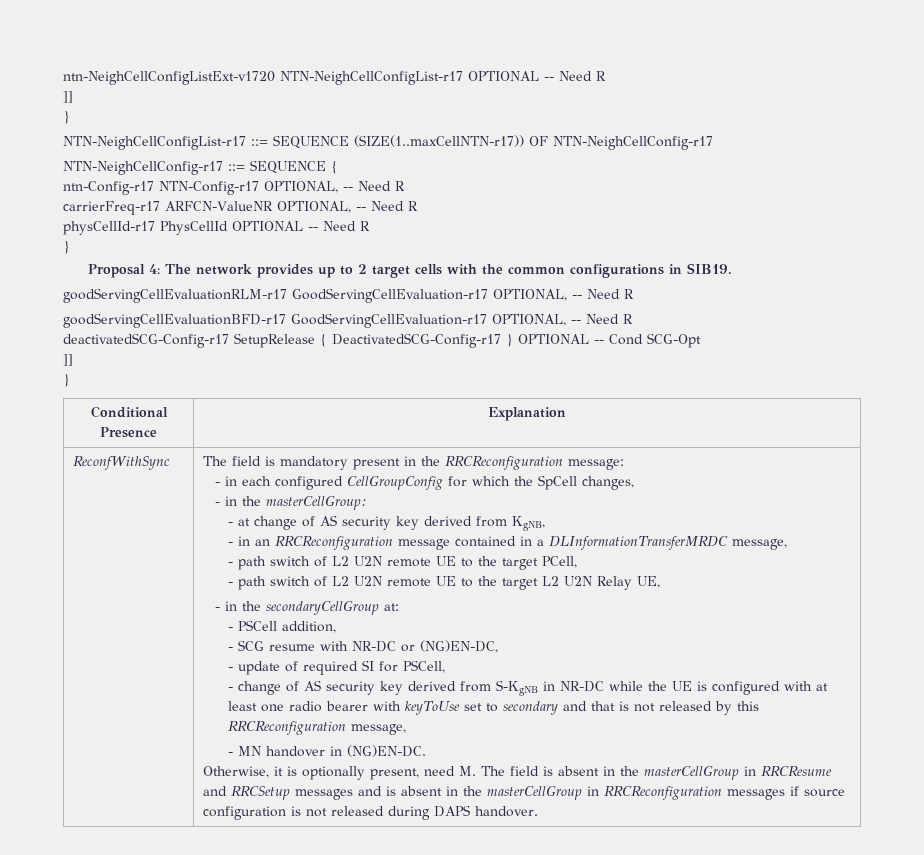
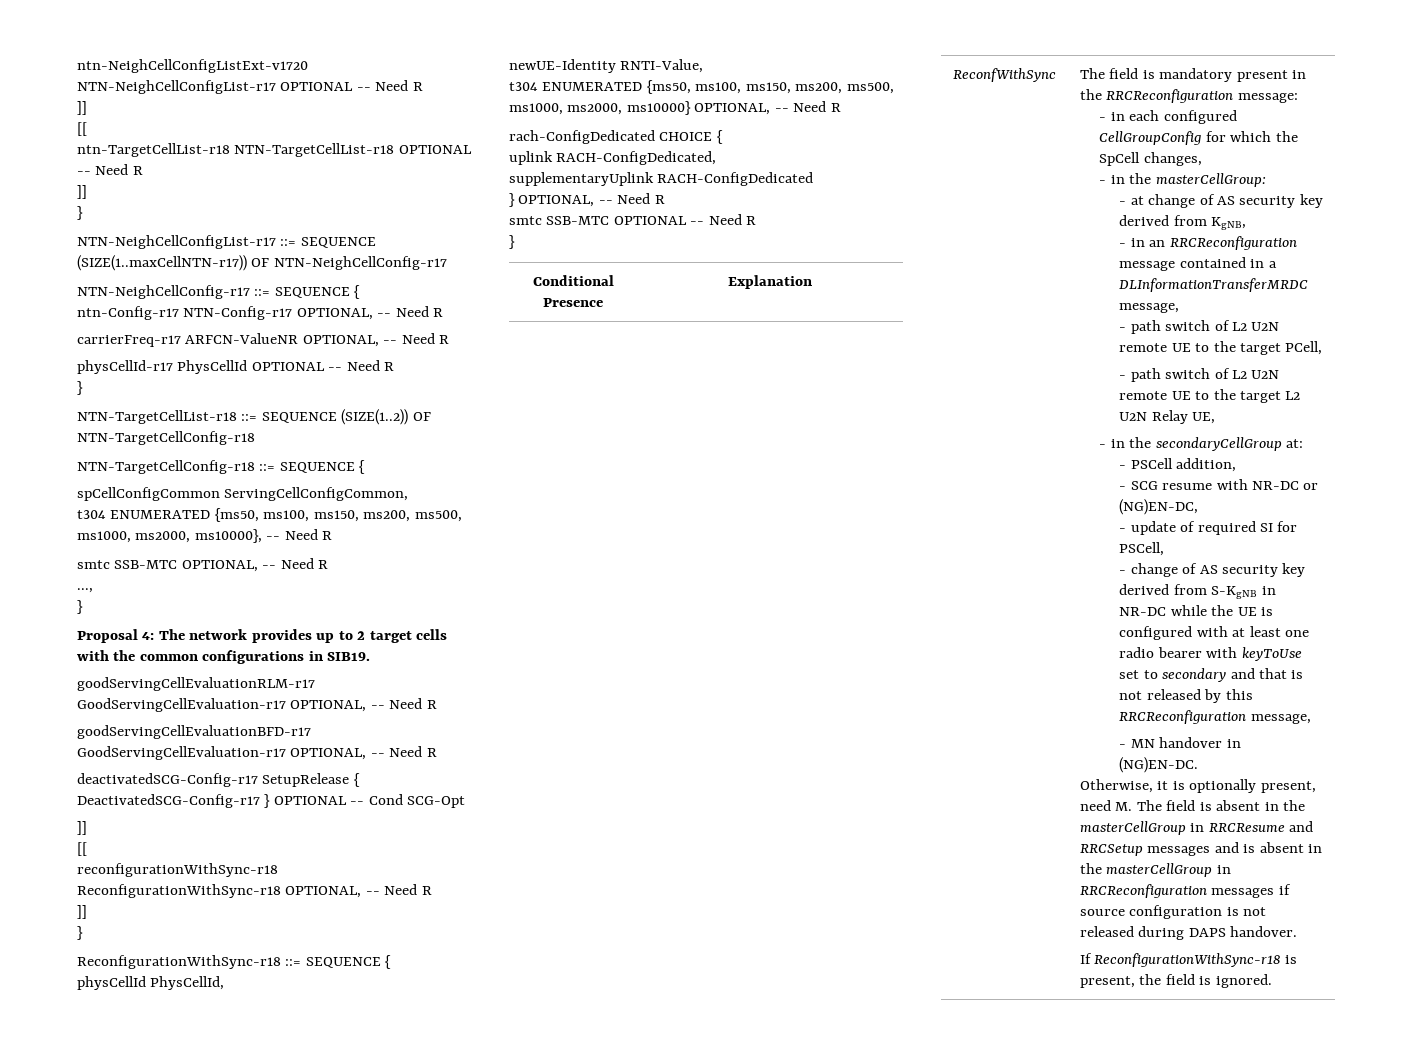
(73, 97) none -> [77,122,87,136] [77,143,472,157] [77,164,143,175] [77,185,87,199] // [[ // ntn-TargetCellList-r18 NTN-TargetCellList-r18 OPTIONAL -- Need R // ]]
(70, 247) none -> [77,409,431,425] [77,431,255,445] [77,460,366,474] [77,487,409,501] [77,508,462,522] [77,529,333,543] [77,558,329,572] [77,588,93,593] [77,600,83,614] // NTN-TargetCellList-r18 ::= SEQUENCE (SIZE(1..2)) OF NTN-TargetCellConfig-r18 // NTN-TargetCellConfig-r18 ::= SEQUENCE { // spCellConfigCommon ServingCellConfigCommon, // t304 ENUMERATED {ms50, ms100, ms150, ms200, ms500, ms1000, ms2000, ms10000}, -- Need R // smtc SSB-MTC OPTIONAL, -- Need R // ..., // }
(73, 360) none -> [77,842,87,856] [77,863,278,877] [77,884,432,898] [77,905,87,919] [77,926,83,940] [77,955,392,969] [77,976,225,990] [509,59,704,73] [509,80,894,94] [509,101,841,115] [509,130,723,144] [509,151,717,165] [509,172,814,186] [509,193,665,207] [509,214,757,225] // [[ // reconfigurationWithSync-r18 ReconfigurationWithSync-r18 OPTIONAL, -- Need R // ]] // } // ReconfigurationWithSync-r18 ::= SEQUENCE { // physCellId PhysCellId, // newUE-Identity RNTI-Value, // t304 ENUMERATED {ms50, ms100, ms150, ms200, ms500, ms1000, ms2000, ms10000} OPTIONAL, -- Need R // rach-ConfigDedicated CHOICE { // uplink RACH-ConfigDedicated, // supplementaryUplink RACH-ConfigDedicated // } OPTIONAL, -- Need R // smtc SSB-MTC OPTIONAL -- Need R
(538, 811) none -> [1079,953,1297,967] [1079,974,1272,988] // If ReconfigurationWithSync-r18 is present, the field is ignored.

